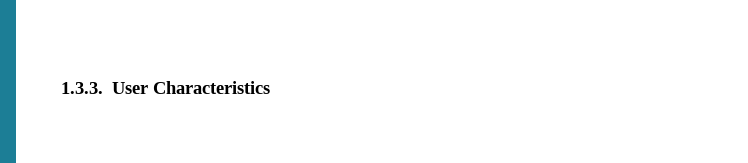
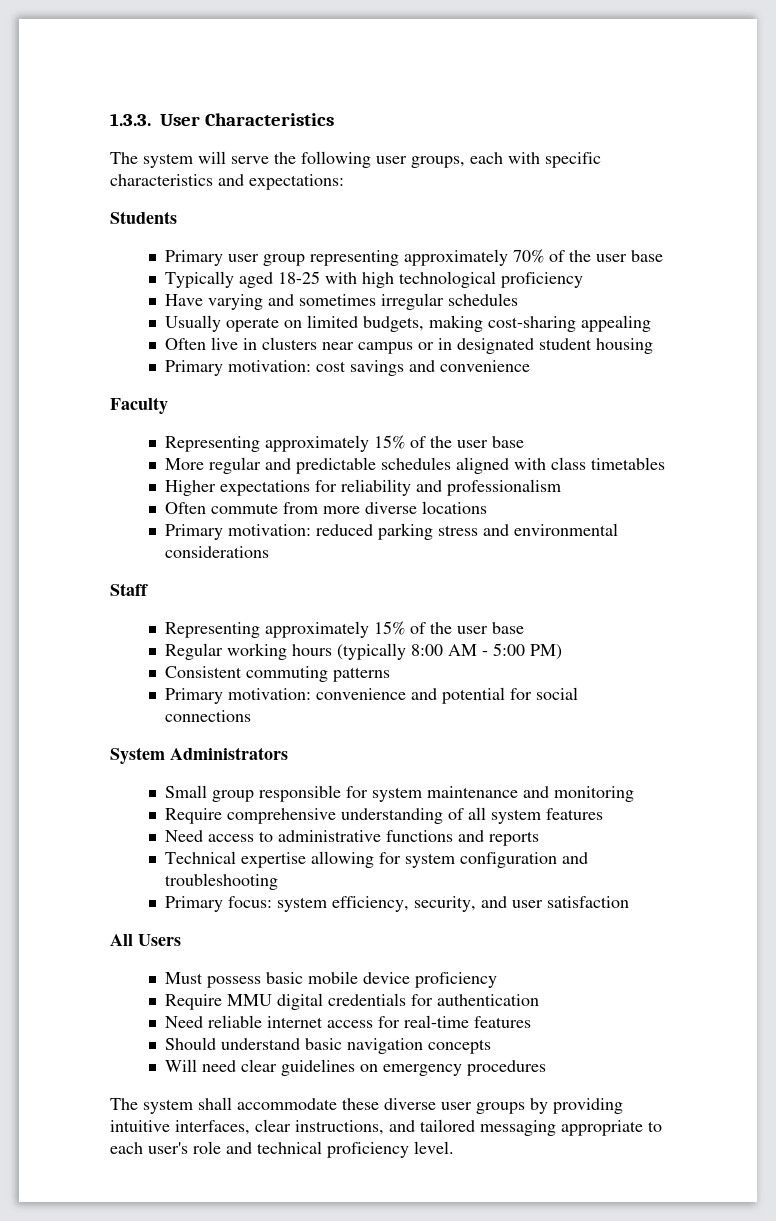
(270, 87) none -> [110,151,601,168] [110,174,344,190] [110,211,177,224] [165,249,664,266] [165,271,584,288] [165,293,519,310] [165,315,652,332] [165,337,654,354] [165,360,531,376] [110,397,168,414] [165,435,525,452] [165,457,666,474] [165,479,562,496] [165,501,488,514] [165,523,619,540] [165,546,270,558] [110,583,148,596] [165,621,525,638] [165,643,563,660] [165,666,391,682] [165,687,579,704] [165,710,252,722] [110,747,288,764] [165,785,635,802] [165,807,604,824] [165,830,540,846] [165,851,589,868] [165,873,279,890] [165,896,630,912] [110,934,181,946] [165,971,498,988] [165,993,540,1010] [165,1015,532,1028] [165,1037,492,1054] [165,1059,547,1076] [110,1097,623,1114] [110,1119,662,1136] [110,1141,454,1158] // The system will serve the following user groups, each with specific characteristics and expectations: // Students // Primary user group representing approximately 70% of the user base // Typically aged 18-25 with high technological proficiency // Have varying and sometimes irregular schedules // Usually operate on limited budgets, making cost-sharing appealing // Often live in clusters near campus or in designated student housing // Primary motivation: cost savings and convenience // Faculty // Representing approximately 15% of the user base // More regular and predictable schedules aligned with class timetables // Higher expectations for reliability and professionalism // Often commute from more diverse locations // Primary motivation: reduced parking stress and environmental considerations // Staff // Representing approximately 15% of the user base // Regular working hours (typically 8:00 AM - 5:00 PM) // Consistent commuting patterns // Primary motivation: convenience and potential for social connections // System Administrators // Small group responsible for system maintenance and monitoring // Require comprehensive understanding of all system features // Need access to administrative functions and reports // Technical expertise allowing for system configuration and troubleshooting // Primary focus: system efficiency, security, and user satisfaction // All Users // Must possess basic mobile device proficiency // Require MMU digital credentials for authentication // Need reliable internet access for real-time features // Should understand basic navigation concepts // Will need clear guidelines on emergency procedures // The system shall accommodate these diverse user groups by providing intuitive interfaces, clear instructions, and tailored messaging appropriate to each user's role and technical proficiency level.

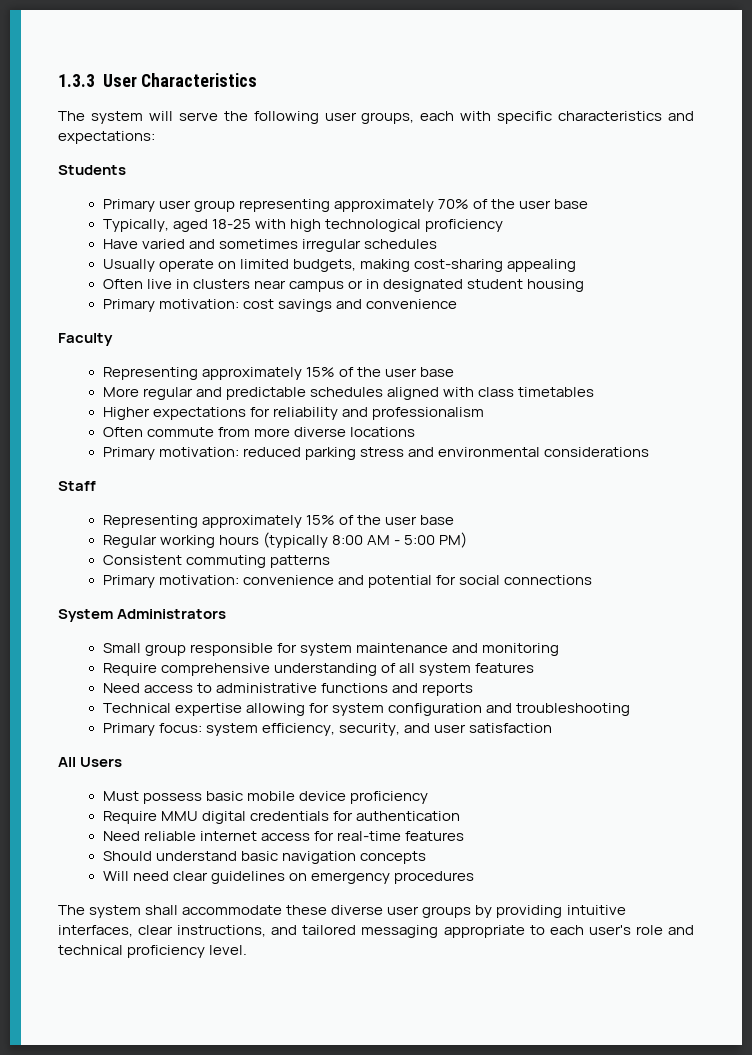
[110,113,151,126] 1.3.3. -> [58,74,95,87] 1.3.3
[165,271,235,288] Typically -> [102,219,169,232] Typically,
[208,294,264,310] varying -> [141,239,185,249] varied

